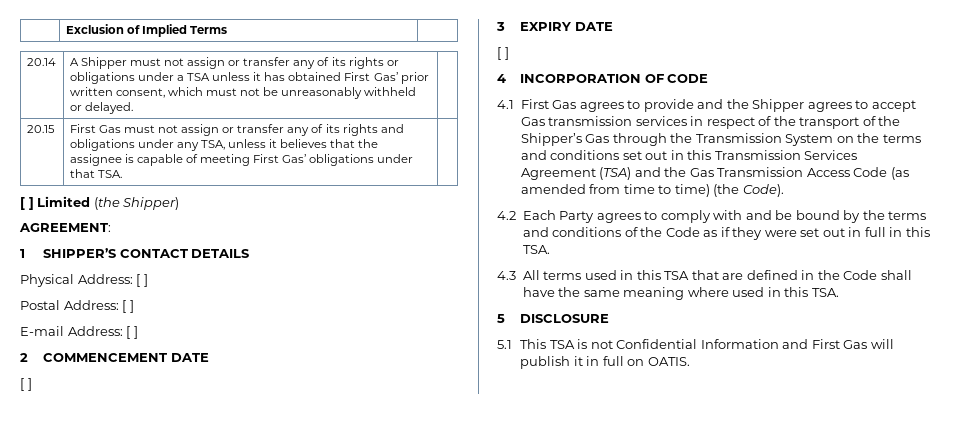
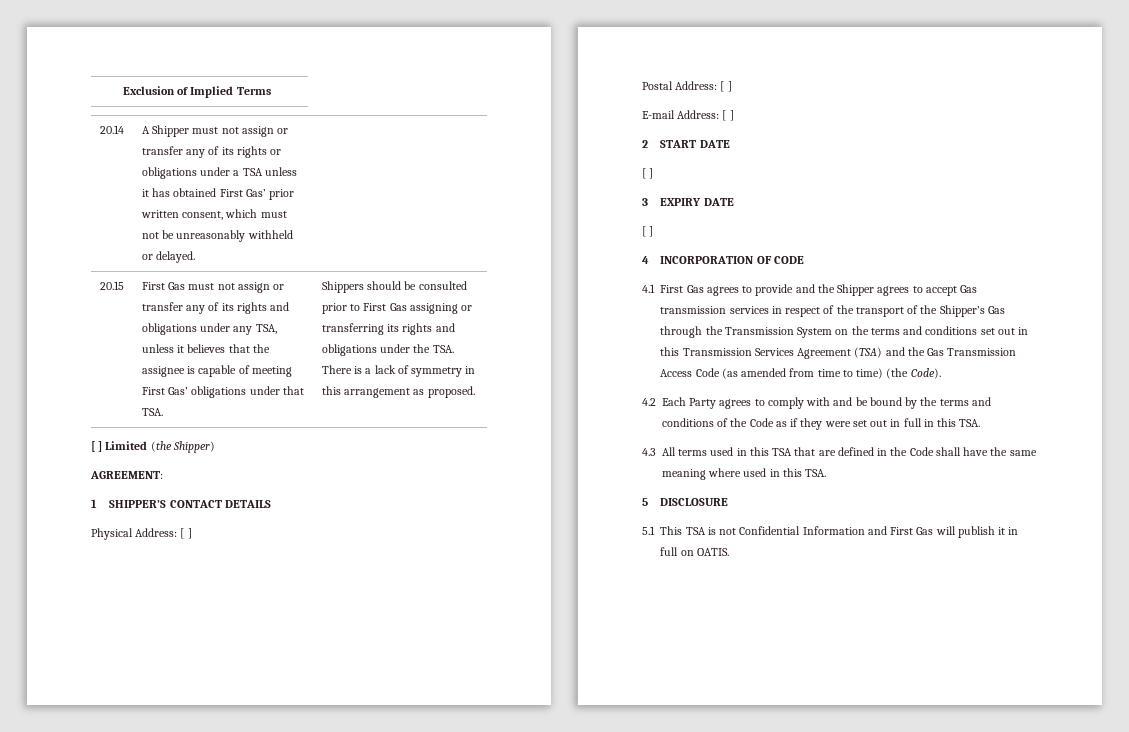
(122, 174) none -> [321,281,467,293] [321,303,473,314] [321,323,455,335] [321,344,454,356] [321,365,476,377] [321,386,475,398] Shippers should be consulted prior to First Gas assigning or transferring its rights and obligations under the TSA. There is a lack of symmetry in this arrangement as proposed.
[43,353,168,362] COMMENCEMENT -> [660,140,697,148] START

